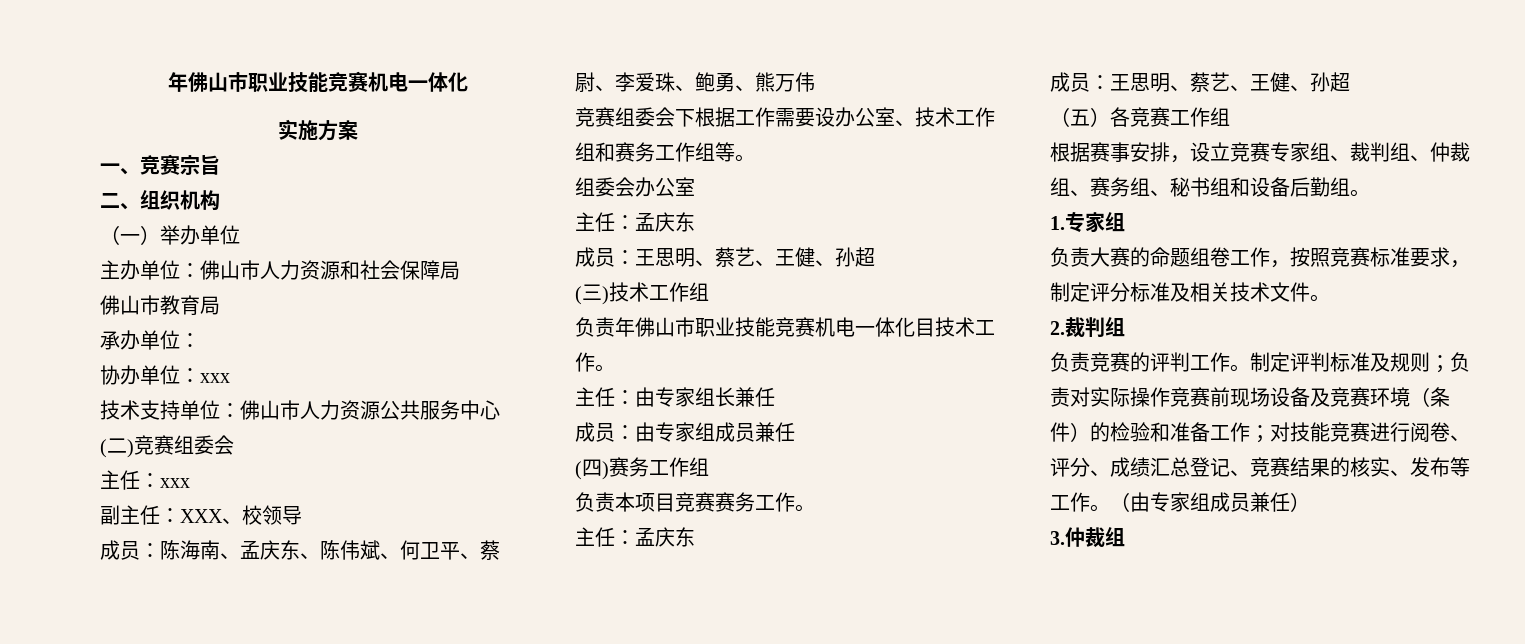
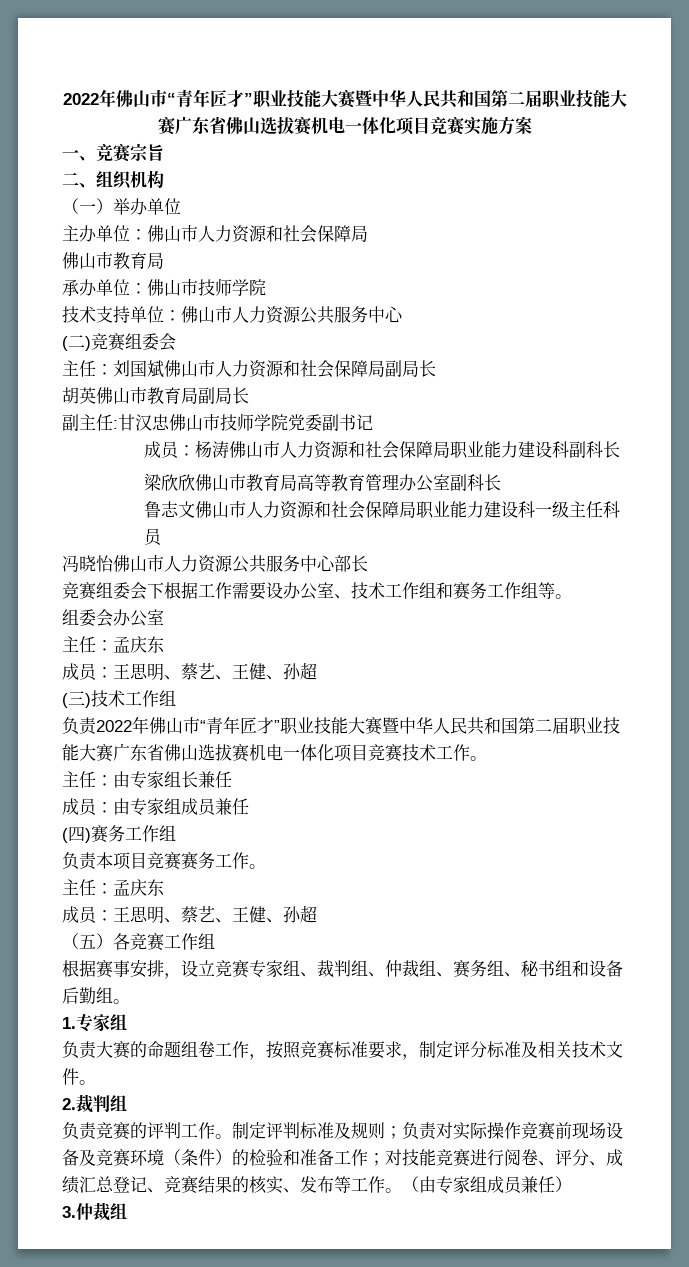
[167,71,468,93] 年佛山市职业技能竞赛机电一体化 // -> [62,89,627,109] [157,116,466,136] 2022年佛山市“青年匠才”职业技能大赛暨中华人民共和国第二届职业技能大赛广东省佛山选拔赛机电一体化项目竞赛
[100,365,230,385] // 协办单位：xxx -> [147,278,266,296] 佛山市技师学院
[160,478,190,488] [100,505,302,525] [100,540,500,560] [575,72,815,92] xxx // 副主任：XXX、校领导 // 成员：陈海南、孟庆东、陈伟斌、何卫平、蔡尉、李爱珠、鲍勇、熊万伟 -> [113,360,436,378] [62,387,249,405] [62,413,373,432] [144,440,621,459] [144,473,502,492] [144,501,621,519] [144,528,164,546] [62,555,368,573] 刘国斌佛山市人力资源和社会保障局副局长 // 胡英佛山市教育局副局长 // 副主任:甘汉忠佛山市技师学院党委副书记 // 成员：杨涛佛山市人力资源和社会保障局职业能力建设科副科长 // 梁欣欣佛山市教育局高等教育管理办公室副科长 // 鲁志文佛山市人力资源和社会保障局职业能力建设科一级主任科员 // 冯晓怡佛山市人力资源公共服务中心部长
[615,317,935,337] 年佛山市职业技能竞赛机电一体化目 -> [96,716,620,735] [62,743,402,762] 2022年佛山市“青年匠才”职业技能大赛暨中华人民共和国第二届职业技能大赛广东省佛山选拔赛机电一体化项目竞赛

